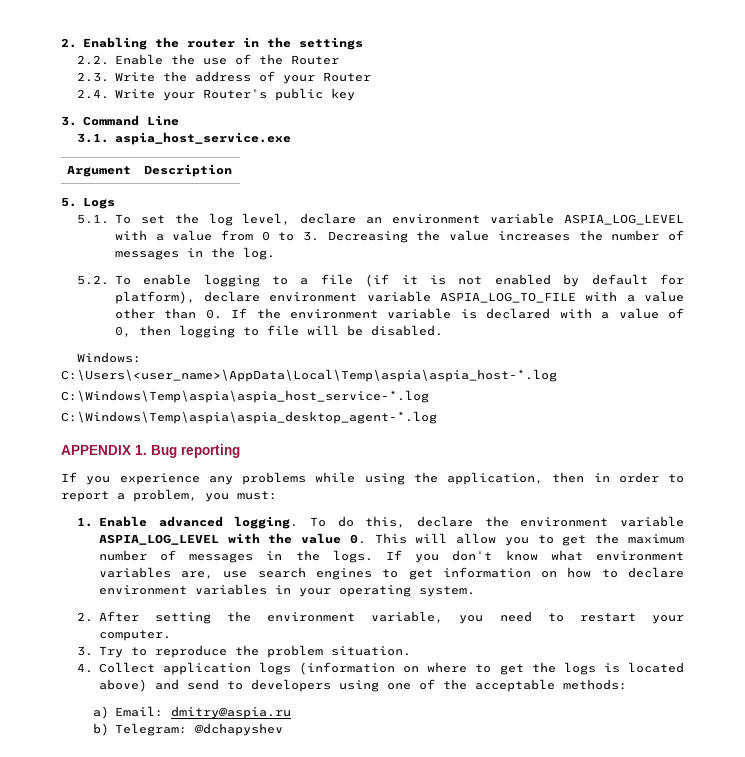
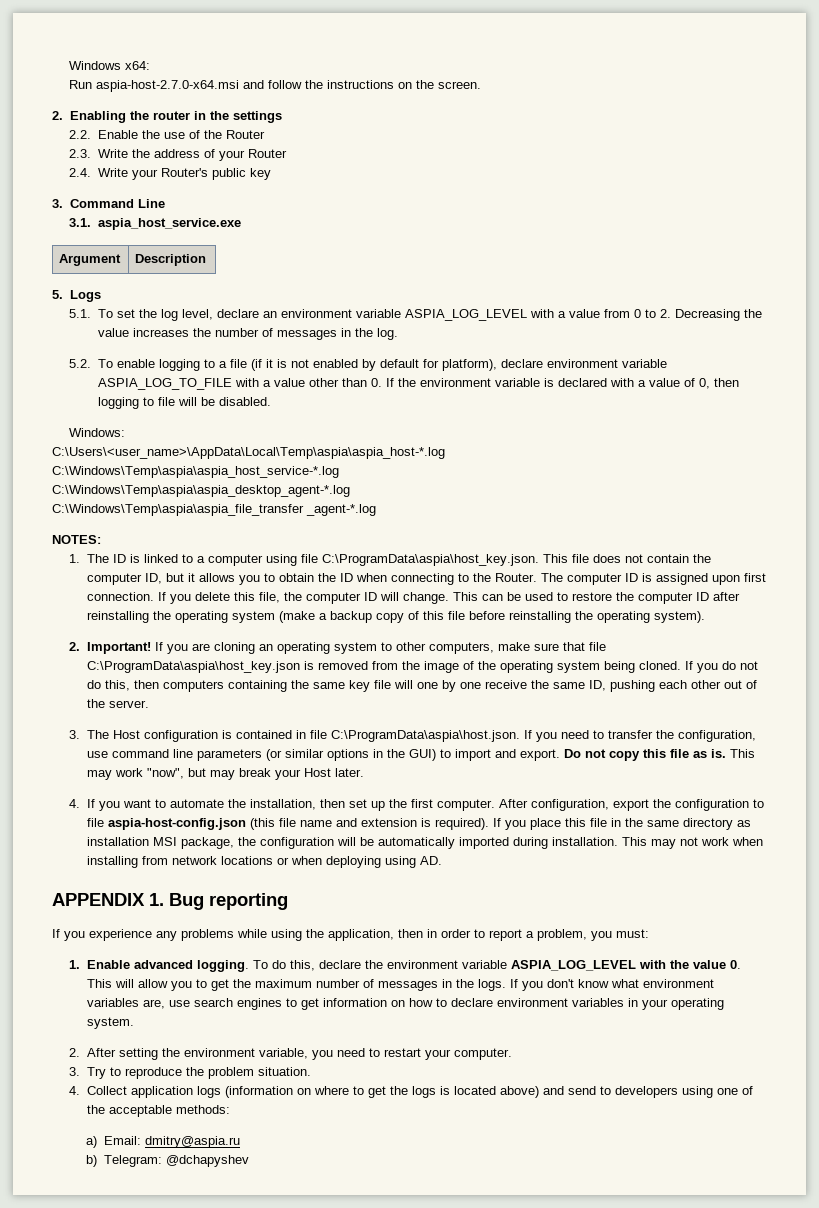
(61, 43) none -> [69,61,151,70] [69,80,482,92] Windows x64: // Run aspia-host-2.7.0-x64.msi and follow the instructions on the screen. //
[303,231,320,241] 3. -> [659,309,671,318] 2.
(437, 417) none -> [52,504,376,516] [52,535,101,544] [69,554,711,566] [86,573,766,585] [86,592,740,604] [86,611,705,623] [69,642,606,654] [86,661,758,673] [86,680,757,692] [86,699,149,708] [69,730,756,742] [86,749,755,761] [86,768,364,780] [69,799,764,811] [86,818,751,830] [86,837,763,849] [86,856,442,868] // C:\Windows\Temp\aspia\aspia_file_transfer _agent-*.log // NOTES: // 1. The ID is linked to a computer using file C:\ProgramData\aspia\host_key.json. This file does not contain the computer ID, but it allows you to obtain the ID when connecting to the Router. The computer ID is assigned upon first connection. If you delete this file, the computer ID will change. This can be used to restore the computer ID after reinstalling the operating system (make a backup copy of this file before reinstalling the operating system). // 2. Important! If you are cloning an operating system to other computers, make sure that file C:\ProgramData\aspia\host_key.json is removed from the image of the operating system being cloned. If you do not do this, then computers containing the same key file will one by one receive the same ID, pushing each other out of the server. // 3. The Host configuration is contained in file C:\ProgramData\aspia\host.json. If you need to transfer the configuration, use command line parameters (or similar options in the GUI) to import and export. Do not copy this file as is. This may work "now", but may break your Host later. // 4. If you want to automate the installation, then set up the first computer. After configuration, export the configuration to file aspia-host-config.json (this file name and extension is required). If you place this file in the same directory as installation MSI package, the configuration will be automatically imported during installation. This may not work when installing from network locations or when deploying using AD.

